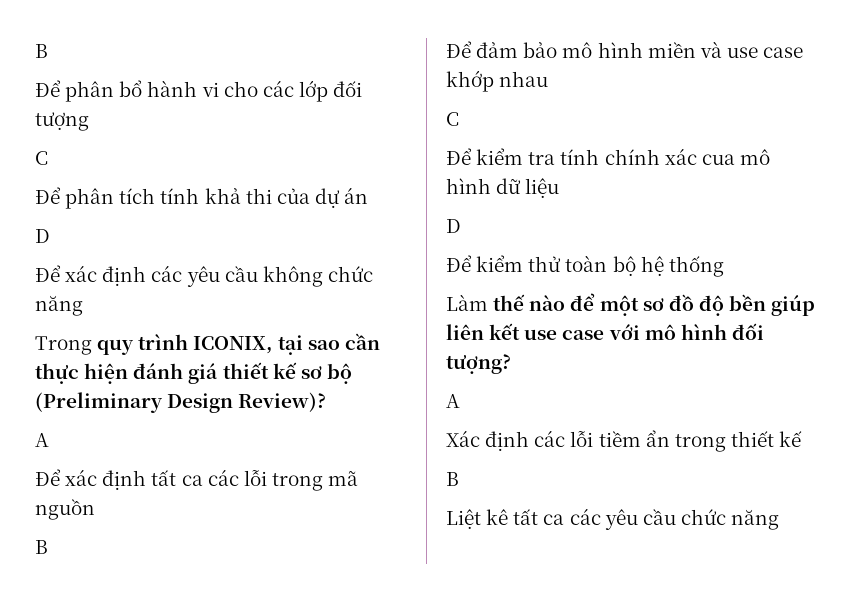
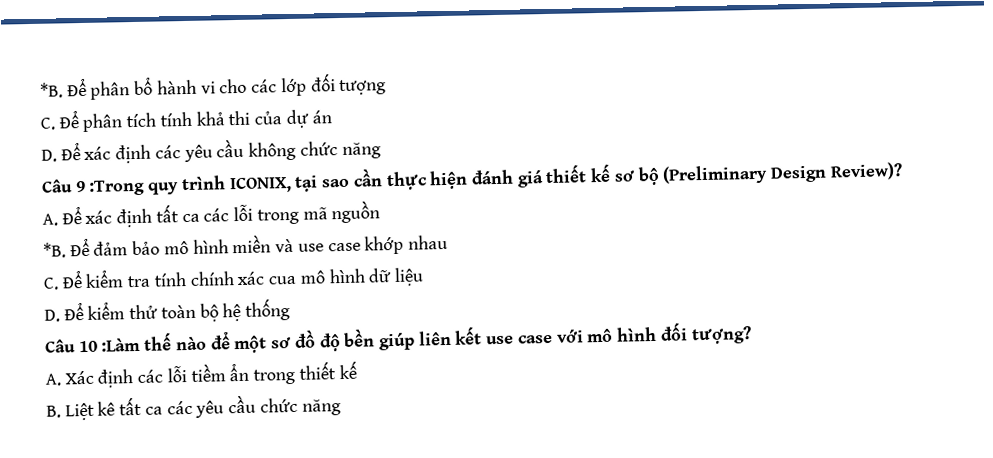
[35,44,48,58] B // -> [40,82,63,98] *B.
[35,151,48,165] C // -> [40,117,55,130] C.
[35,229,50,243] D // -> [41,149,57,162] D.
[35,336,92,355] Trong -> [41,179,146,196] Câu 9 :Trong
[35,433,49,447] A // -> [42,213,58,226] A.
[35,540,48,554] B // -> [43,242,66,258] *B.
[446,112,459,126] C // -> [43,277,59,290] C.
[446,219,461,233] D // -> [44,309,60,322] D.
[446,294,488,311] Làm -> [45,337,142,353] Câu 10 :Làm
[446,394,460,408] A // -> [45,373,61,386] A.
[446,472,459,486] B // -> [46,405,61,418] B.

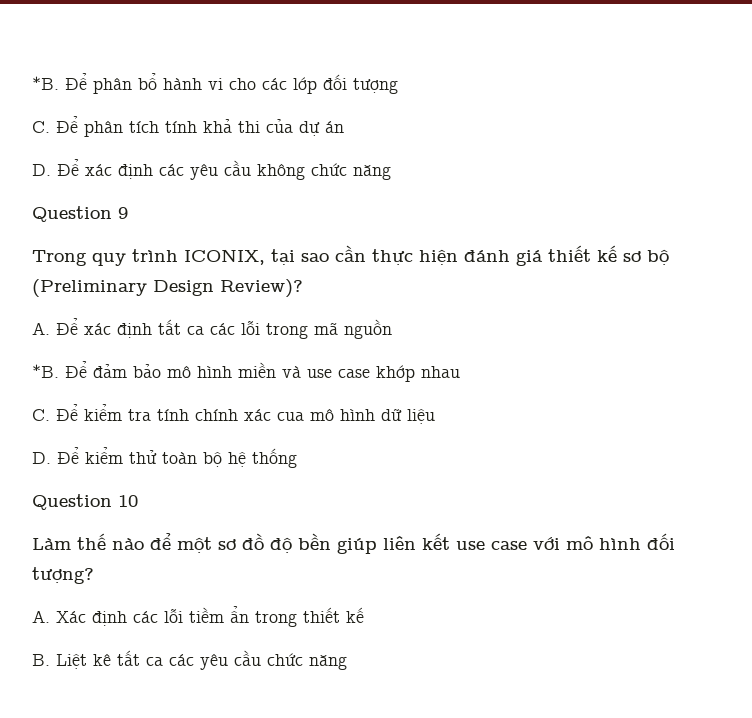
[41,179,73,193] Câu -> [32,206,112,222] Question
[88,179,146,196] :Trong -> [32,250,87,266] // Trong
[45,339,76,353] Câu -> [32,494,112,510] Question
[101,337,142,352] :Làm -> [32,538,71,550] // Làm

